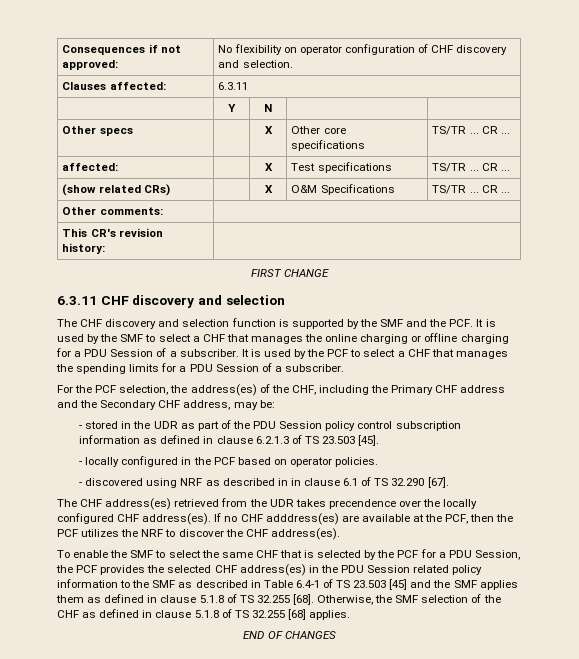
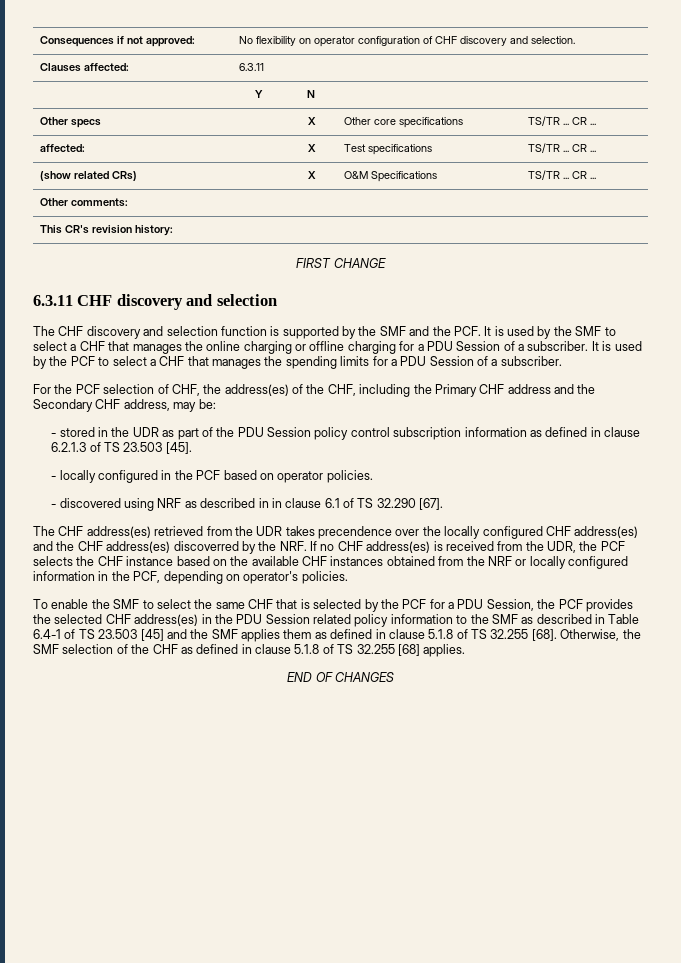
[119,385,169,395] selection, -> [103,384,200,396] selection of CHF,
[142,513,514,525] [57,528,340,540] address(es). If no CHF adddress(es) are available at the PCF, then the PCF utilizes the NRF to discover the CHF address(es). -> [574,526,639,538] [33,541,625,554] [33,556,628,569] [33,571,348,584] address(es) and the CHF address(es) discoverred by the NRF. If no CHF address(es) is received from the UDR, the PCF selects the CHF instance based on the available CHF instances obtained from the NRF or locally configured information in the PCF, depending on operator's policies.

